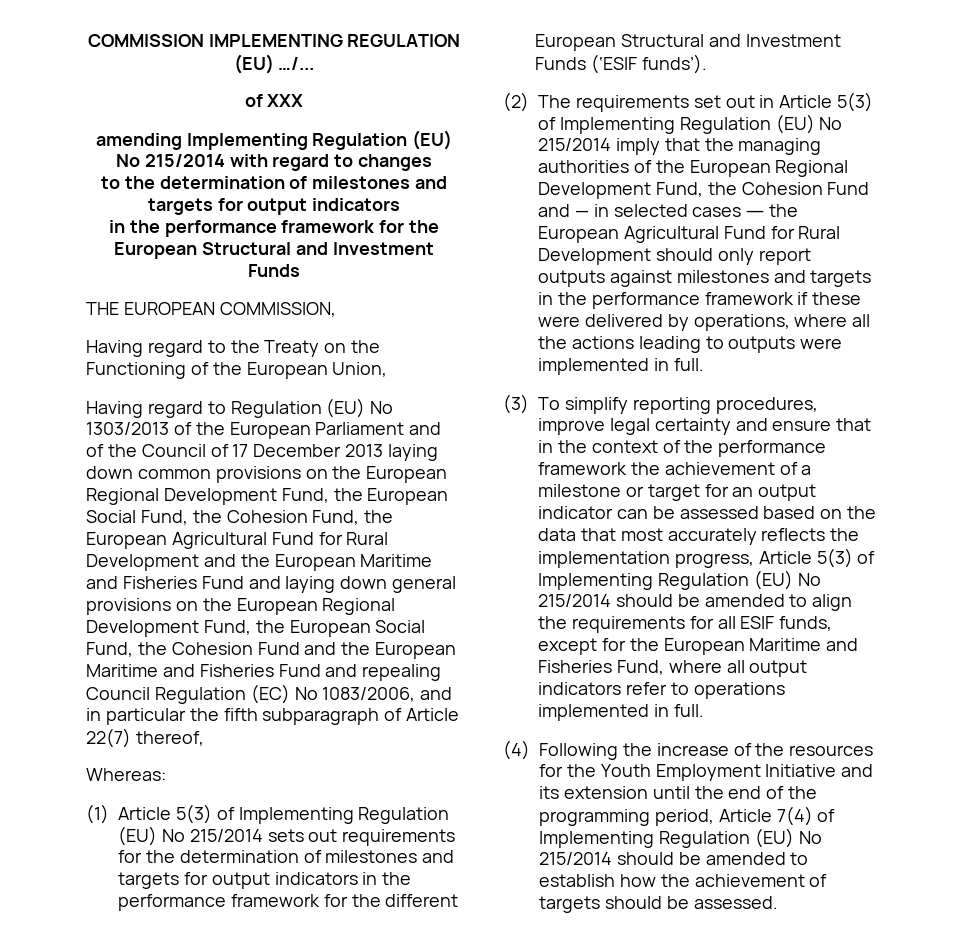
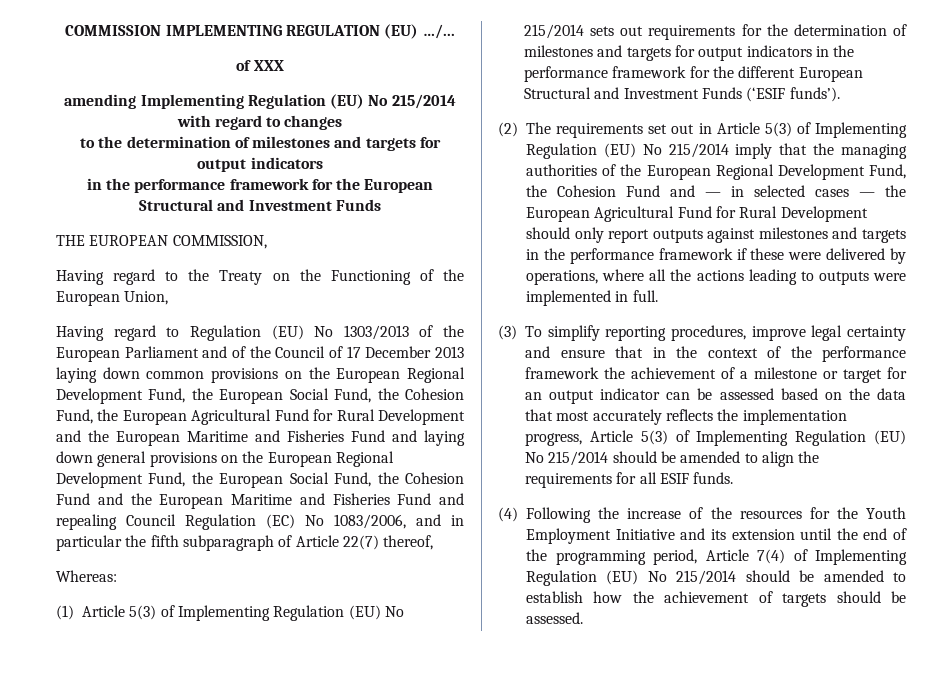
[779,616,833,631] [538,638,859,655] [538,660,808,677] [538,682,785,699] [538,704,704,721] funds, except for the European Maritime and Fisheries Fund, where all output indicators refer to operations implemented in full. -> [693,472,734,484] funds.

